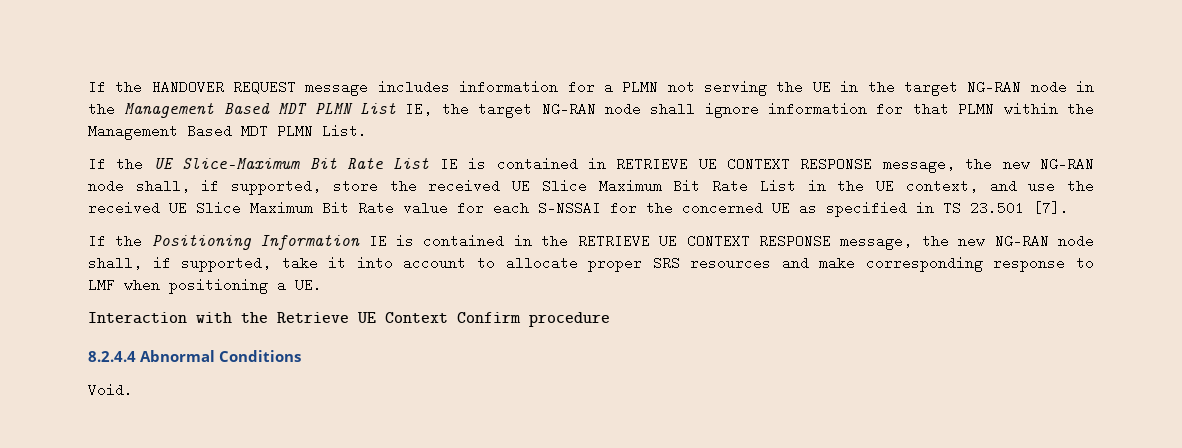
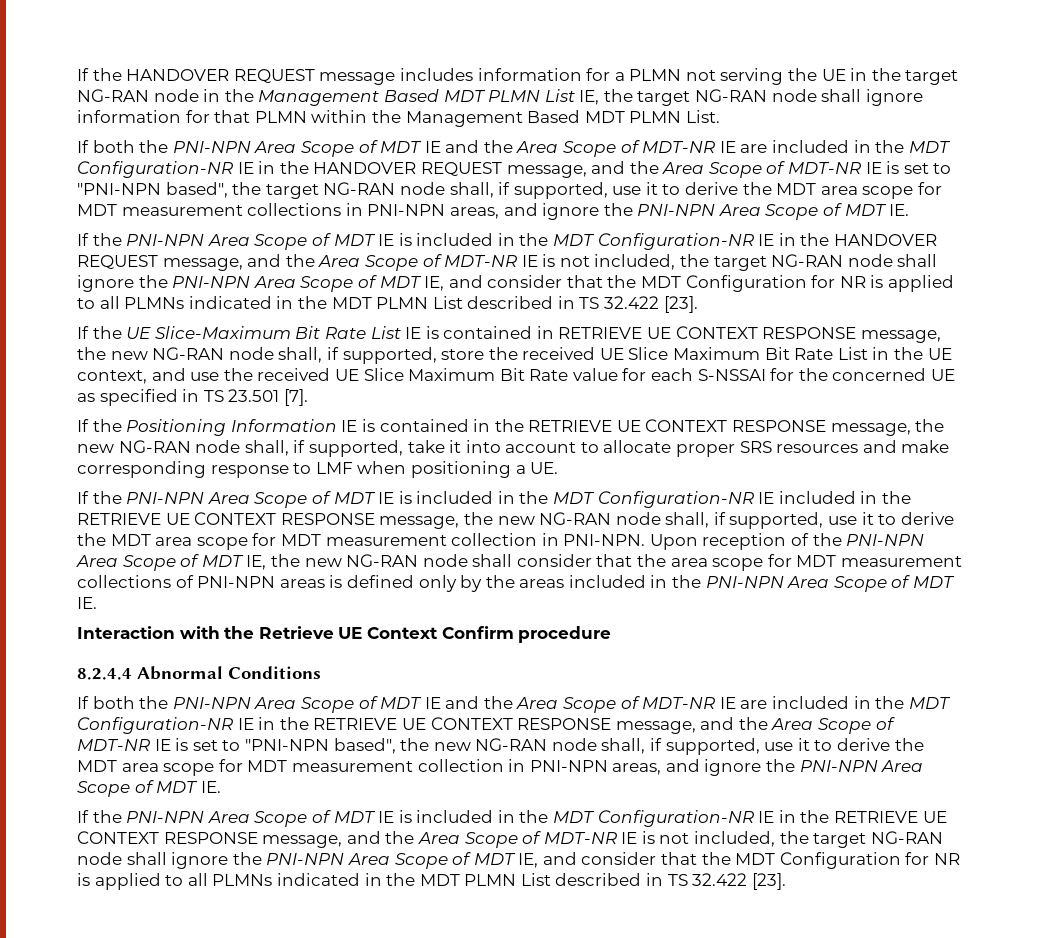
(367, 131) none -> [77,140,951,157] [77,161,952,178] [77,182,943,199] [77,203,910,220] [77,233,938,250] [77,254,938,271] [77,275,955,292] [77,296,698,313] // If both the PNI-NPN Area Scope of MDT IE and the Area Scope of MDT-NR IE are included in the MDT Configuration-NR IE in the HANDOVER REQUEST message, and the Area Scope of MDT-NR IE is set to "PNI-NPN based", the target NG-RAN node shall, if supported, use it to derive the MDT area scope for MDT measurement collections in PNI-NPN areas, and ignore the PNI-NPN Area Scope of MDT IE. // If the PNI-NPN Area Scope of MDT IE is included in the MDT Configuration-NR IE in the HANDOVER REQUEST message, and the Area Scope of MDT-NR IE is not included, the target NG-RAN node shall ignore the PNI-NPN Area Scope of MDT IE, and consider that the MDT Configuration for NR is applied to all PLMNs indicated in the MDT PLMN List described in TS 32.422 [23].
(322, 285) none -> [77,491,912,508] [77,512,954,529] [77,533,925,550] [76,554,963,571] [77,575,956,592] [77,597,97,609] // If the PNI-NPN Area Scope of MDT IE is included in the MDT Configuration-NR IE included in the RETRIEVE UE CONTEXT RESPONSE message, the new NG-RAN node shall, if supported, use it to derive the MDT area scope for MDT measurement collection in PNI-NPN. Upon reception of the PNI-NPN Area Scope of MDT IE, the new NG-RAN node shall consider that the area scope for MDT measurement collections of PNI-NPN areas is defined only by the areas included in the PNI-NPN Area Scope of MDT IE.
[88,383,133,397] Void. -> [77,696,951,713] [77,717,895,734] [77,738,924,755] [77,759,924,776] [77,780,221,797] [77,810,947,827] [77,831,943,848] [77,852,961,869] [77,873,786,890] If both the PNI-NPN Area Scope of MDT IE and the Area Scope of MDT-NR IE are included in the MDT Configuration-NR IE in the RETRIEVE UE CONTEXT RESPONSE message, and the Area Scope of MDT-NR IE is set to "PNI-NPN based", the new NG-RAN node shall, if supported, use it to derive the MDT area scope for MDT measurement collection in PNI-NPN areas, and ignore the PNI-NPN Area Scope of MDT IE. // If the PNI-NPN Area Scope of MDT IE is included in the MDT Configuration-NR IE in the RETRIEVE UE CONTEXT RESPONSE message, and the Area Scope of MDT-NR IE is not included, the target NG-RAN node shall ignore the PNI-NPN Area Scope of MDT IE, and consider that the MDT Configuration for NR is applied to all PLMNs indicated in the MDT PLMN List described in TS 32.422 [23].

